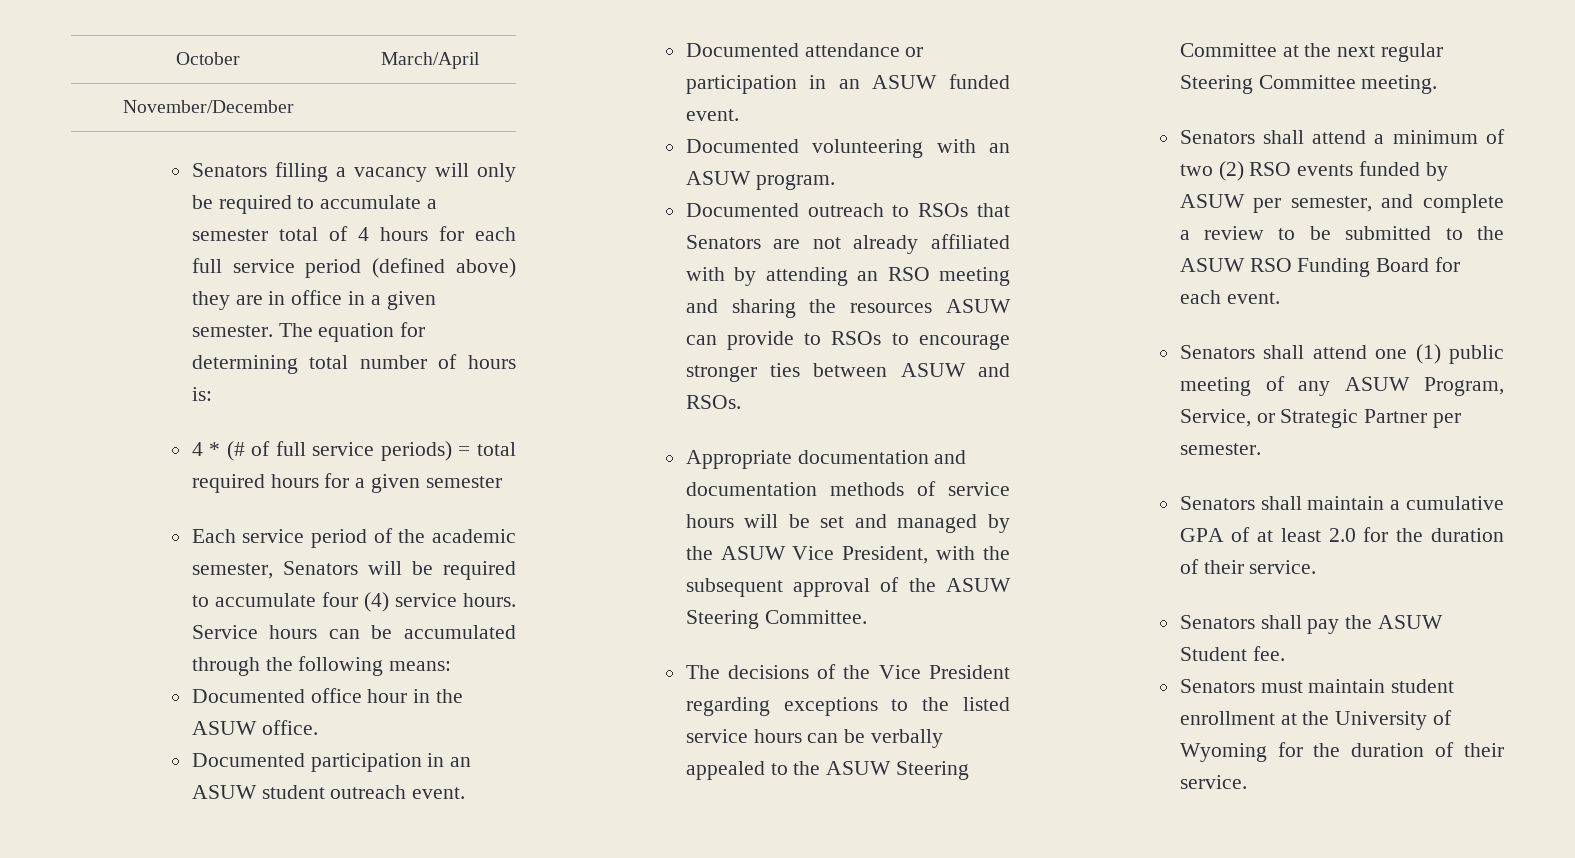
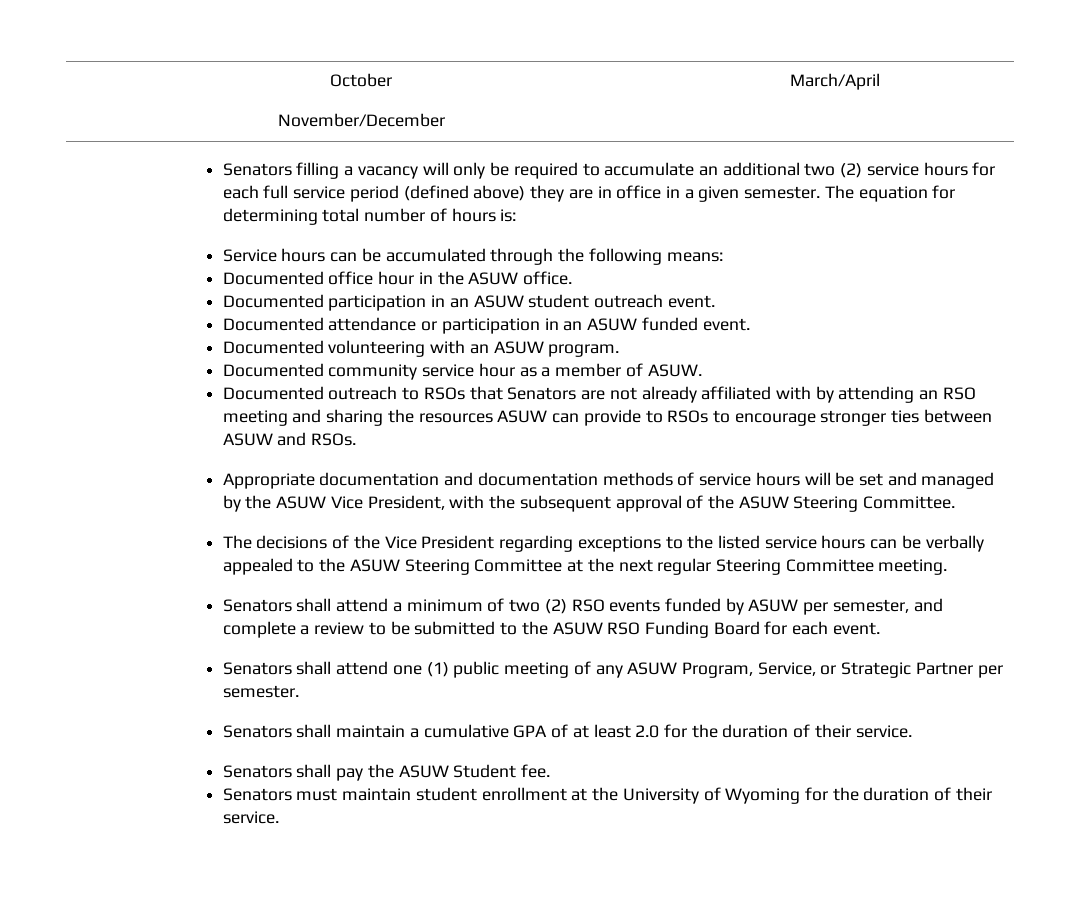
[426,199,437,209] [191,226,369,241] a semester total of 4 -> [698,162,919,178] an additional two (2) service
[191,441,516,461] [191,473,502,493] [191,528,516,548] [191,561,516,580] [191,592,516,612] 4 * (# of full service periods) = total required hours for a given semester // Each service period of the academic semester, Senators will be required to accumulate four (4) service hours. -> (517, 215) none
(835, 182) none -> [222,363,702,380] // Documented community service hour as a member of ASUW.

